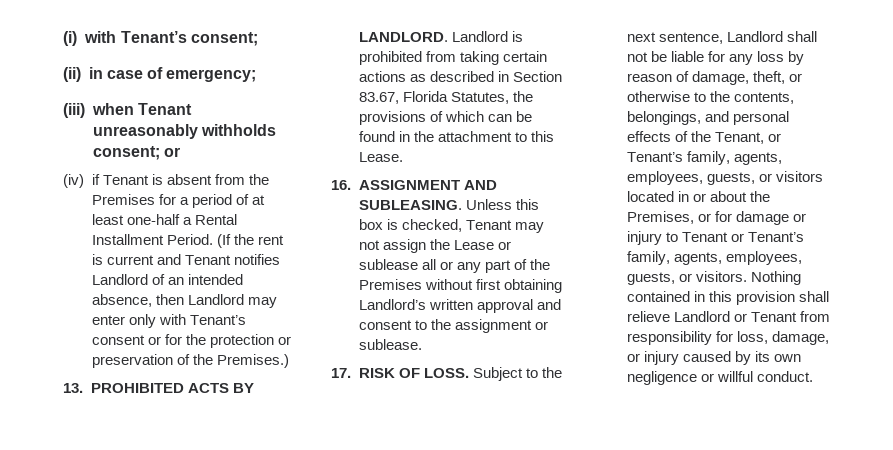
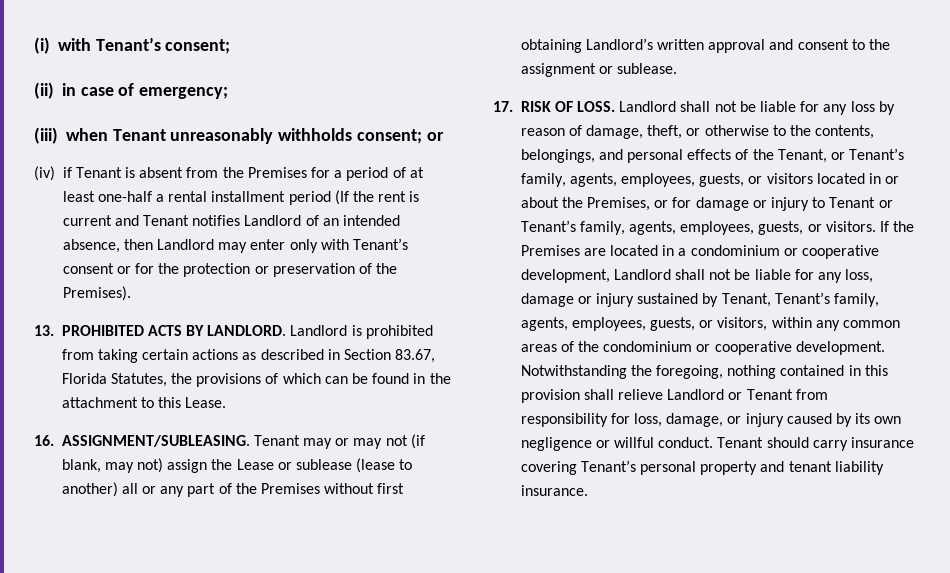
[194,214,237,225] [91,234,213,245] Rental Installment Period. -> [168,191,331,205] rental installment period
[216,354,289,368] Premises.) -> [62,286,131,301] Premises).
[358,180,497,190] [358,199,539,210] [358,219,544,233] [358,240,380,250] ASSIGNMENT AND SUBLEASING. Unless this box is checked, Tenant may not -> [61,434,425,449] [61,458,164,473] ASSIGNMENT/SUBLEASING. Tenant may or may not (if blank, may not)
(418, 264) none -> [356,458,413,473] [61,482,118,497] (lease to another)
[472,367,562,381] [626,32,723,44] Subject to the next sentence, -> (616, 106) none
[750,271,801,285] Nothing -> [880,221,915,232] [520,245,880,259] [520,269,874,283] [520,292,880,307] [520,317,901,331] [520,341,885,355] [520,365,777,379] If the Premises are located in a condominium or cooperative development, Landlord shall not be liable for any loss, damage or injury sustained by Tenant, Tenant’s family, agents, employees, guests, or visitors, within any common areas of the condominium or cooperative development. Notwithstanding the foregoing, nothing
(813, 376) none -> [717,437,915,451] [520,460,884,475] [520,485,588,496] Tenant should carry insurance covering Tenant’s personal property and tenant liability insurance.

